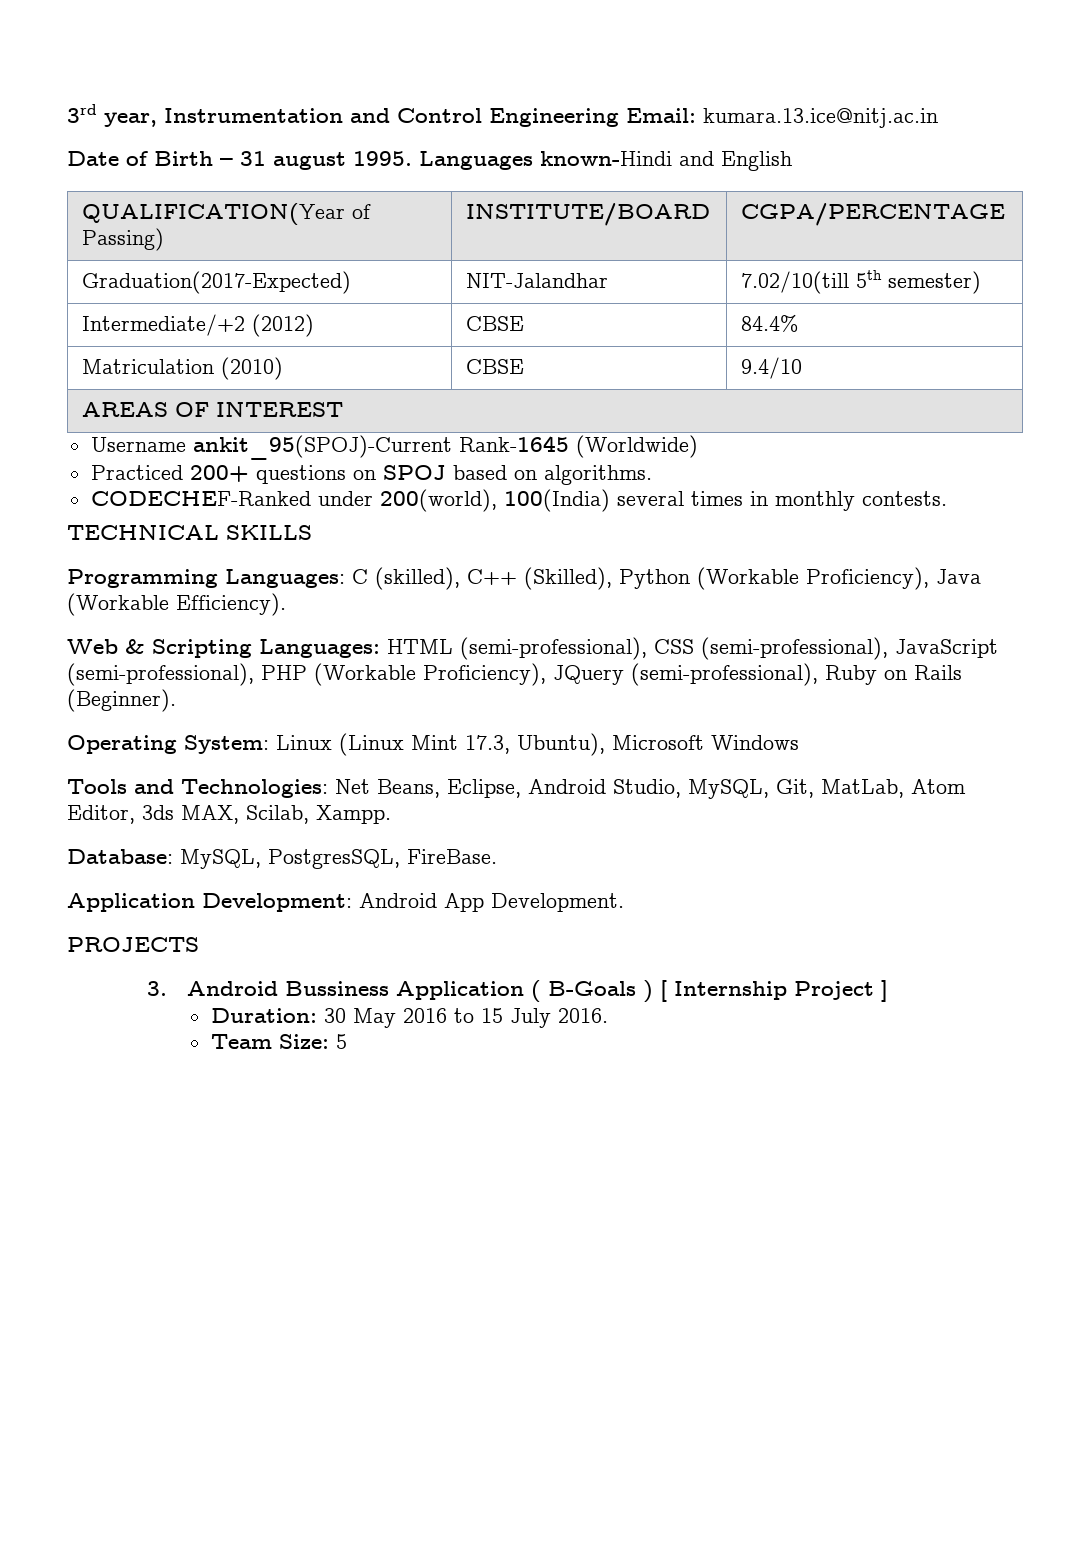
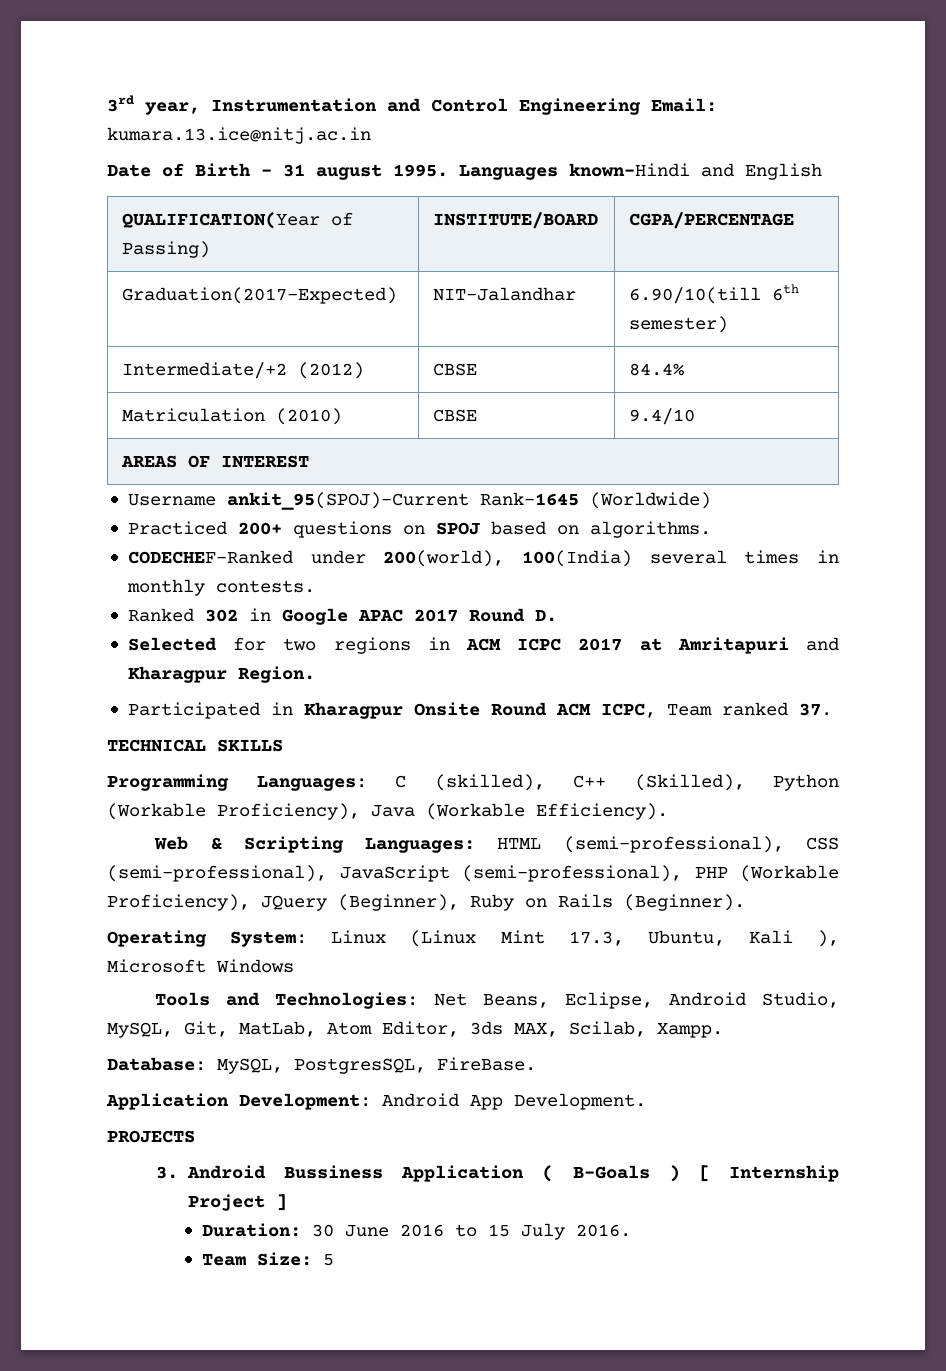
[741,270,883,294] 7.02/10(till 5th -> [628,284,799,304] 6.90/10(till 6th
(947, 498) none -> [127,608,557,625] [127,637,839,654] [127,666,315,683] [127,702,832,719] // Ranked 302 in Google APAC 2017 Round D. // Selected for two regions in ACM ICPC 2017 at Amritapuri and Kharagpur Region. // Participated in Kharagpur Onsite Round ACM ICPC, Team ranked 37.
[631,663,818,686] (semi-professional), -> [338,894,459,911] (Beginner),
[517,733,605,756] Ubuntu), -> [647,930,839,947] Ubuntu, Kali ),
[352,1008,396,1028] May -> [345,1225,390,1237] June

